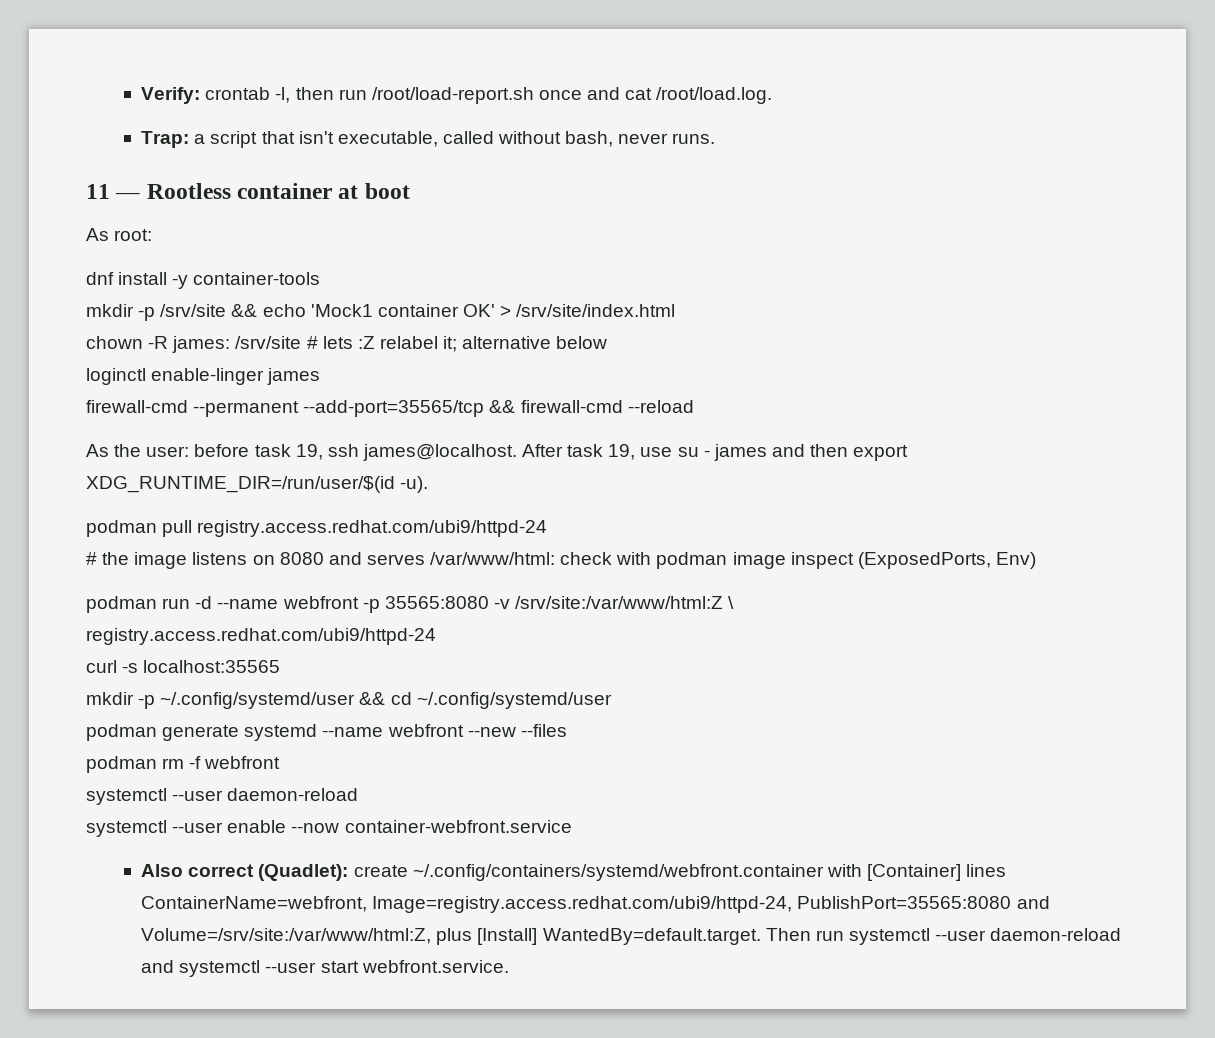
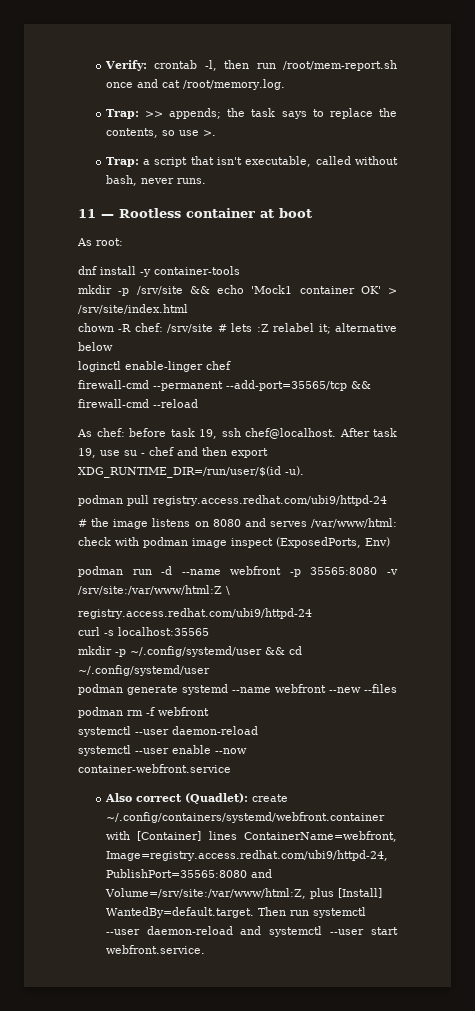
[371,87,534,104] /root/load-report.sh -> [283,60,397,71] /root/mem-report.sh
[656,87,773,104] /root/load.log. -> [182,79,285,90] [105,108,397,119] [105,128,216,138] /root/memory.log. // Trap: >> appends; the task says to replace the contents, so use >.
[172,336,231,353] james: -> [134,323,163,332] chef:
[267,368,321,385] james -> [206,361,231,370] chef
[114,444,190,457] the user: -> [96,428,125,437] chef:
[362,444,517,461] james@localhost. -> [245,428,336,439] chef@localhost.
[713,444,767,461] james -> [149,447,174,456] chef

